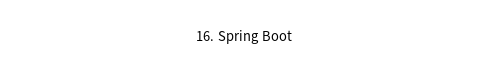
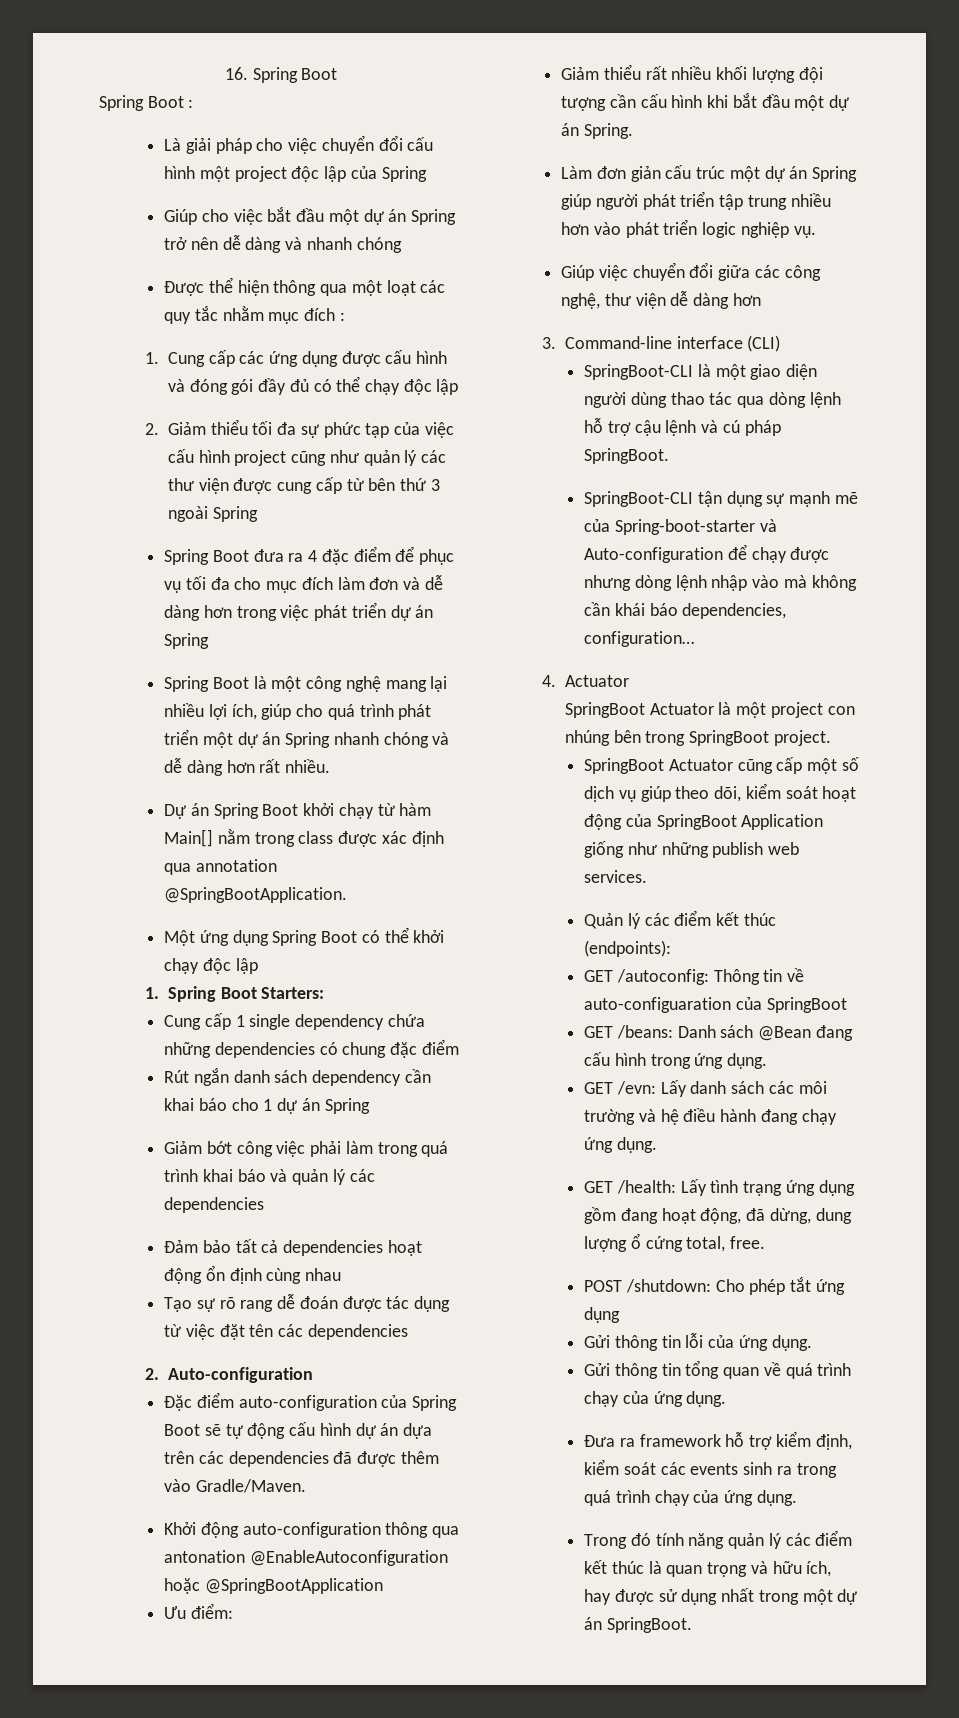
(292, 35) none -> [99,95,194,111] [164,135,434,154] [164,166,427,182] [164,207,456,225] [164,235,402,253] [164,277,446,296] [164,306,345,324] [144,350,447,367] [167,376,459,395] [144,419,454,438] [167,449,446,466] [167,477,440,494] [167,506,258,522] [164,546,454,565] [164,575,443,593] [164,602,434,621] [164,633,210,649] [164,676,448,692] [164,703,432,720] [164,729,450,748] [164,758,331,776] [164,803,432,819] [164,829,444,847] [164,859,277,875] [164,887,348,903] [164,927,445,946] [164,958,258,974] [144,986,325,1002] [164,1013,425,1030] [164,1039,459,1058] [164,1068,431,1086] [164,1098,370,1114] [164,1141,449,1157] [164,1169,375,1185] [164,1197,265,1213] [164,1239,422,1256] [164,1265,342,1284] [164,1294,450,1312] [164,1324,408,1340] [144,1367,313,1383] [164,1392,458,1411] [164,1422,432,1439] [164,1451,439,1467] [164,1479,306,1493] [164,1522,460,1538] [164,1550,448,1566] [164,1578,383,1594] [164,1603,233,1619] [561,64,823,83] [561,93,849,111] [561,123,633,139] [561,165,857,182] [561,191,831,210] [561,219,816,238] [561,262,821,281] [561,291,761,309] [541,335,781,352] [584,364,818,380] [584,392,841,408] [584,418,781,436] [584,448,670,464] [584,491,858,507] [584,519,777,535] [584,544,830,563] [584,575,857,591] [584,602,787,619] [584,631,695,647] [541,675,629,687] [564,702,855,718] [564,730,831,746] [584,757,859,774] [584,783,857,802] [584,814,824,830] [584,841,800,858] [584,870,648,883] [584,910,776,929] [584,940,672,957] [584,968,805,985] [584,997,847,1013] [584,1025,853,1041] [584,1052,768,1069] [584,1080,827,1097] [584,1108,837,1125] [584,1137,657,1153] [584,1179,855,1196] [584,1207,852,1224] [584,1233,766,1252] [584,1277,845,1295] [584,1307,621,1323] [584,1333,812,1351] [584,1360,852,1379] [584,1391,727,1407] [584,1431,852,1450] [584,1459,837,1478] [584,1490,797,1506] [584,1530,853,1549] [584,1560,832,1577] [584,1588,858,1605] [584,1617,692,1633] // Spring Boot : // Là giải pháp cho việc chuyển đổi cấu hình một project độc lập của Spring // Giúp cho việc bắt đầu một dự án Spring trở nên dễ dàng và nhanh chóng // Được thể hiện thông qua một loạt các quy tắc nhằm mục đích : // 1. Cung cấp các ứng dụng được cấu hình và đóng gói đầy đủ có thể chạy độc lập // 2. Giảm thiểu tối đa sự phức tạp của việc cấu hình project cũng như quản lý các thư viện được cung cấp từ bên thứ 3 ngoài Spring // Spring Boot đưa ra 4 đặc điểm để phục vụ tối đa cho mục đích làm đơn và dễ dàng hơn trong việc phát triển dự án Spring // Spring Boot là một công nghệ mang lại nhiều lợi ích, giúp cho quá trình phát triển một dự án Spring nhanh chóng và dễ dàng hơn rất nhiều. // Dự án Spring Boot khởi chạy từ hàm Main[] nằm trong class được xác định qua annotation @SpringBootApplication. // Một ứng dụng Spring Boot có thể khởi chạy độc lập // 1. Spring Boot Starters: // Cung cấp 1 single dependency chứa những dependencies có chung đặc điểm // Rút ngắn danh sách dependency cần khai báo cho 1 dự án Spring // Giảm bớt công việc phải làm trong quá trình khai báo và quản lý các dependencies // Đảm bảo tất cả dependencies hoạt động ổn định cùng nhau // Tạo sự rõ rang dễ đoán được tác dụng từ việc đặt tên các dependencies // 2. Auto-configuration // Đặc điểm auto-configuration của Spring Boot sẽ tự động cấu hình dự án dựa trên các dependencies đã được thêm vào Gradle/Maven. // Khởi động auto-configuration thông qua antonation @EnableAutoconfiguration hoặc @SpringBootApplication // Ưu điểm: // Giảm thiểu rất nhiều khối lượng đội tượng cần cấu hình khi bắt đầu một dự án Spring. // Làm đơn giản cấu trúc một dự án Spring giúp người phát triển tập trung nhiều hơn vào phát triển logic nghiệp vụ. // Giúp việc chuyển đổi giữa các công nghệ, thư viện dễ dàng hơn // 3. Command-line interface (CLI) // SpringBoot-CLI là một giao diện người dùng thao tác qua dòng lệnh hỗ trợ cậu lệnh và cú pháp SpringBoot. // SpringBoot-CLI tận dụng sự mạnh mẽ của Spring-boot-starter và Auto-configuration để chạy được nhưng dòng lệnh nhập vào mà không cần khái báo dependencies, configuration… // 4. Actuator // SpringBoot Actuator là một project con nhúng bên trong SpringBoot project. // SpringBoot Actuator cũng cấp một số dịch vụ giúp theo dõi, kiểm soát hoạt động của SpringBoot Application giống như những publish web services. // Quản lý các điểm kết thúc (endpoints): // GET /autoconfig: Thông tin về auto-configuaration của SpringBoot // GET /beans: Danh sách @Bean đang cấu hình trong ứng dụng. // GET /evn: Lấy danh sách các môi trường và hệ điều hành đang chạy ứng dụng. // GET /health: Lấy tình trạng ứng dụng gồm đang hoạt động, đã dừng, dung lượng ổ cứng total, free. // POST /shutdown: Cho phép tắt ứng dụng // Gửi thông tin lỗi của ứng dụng. // Gửi thông tin tổng quan về quá trình chạy của ứng dụng. // Đưa ra framework hỗ trợ kiểm định, kiểm soát các events sinh ra trong quá trình chạy của ứng dụng. // Trong đó tính năng quản lý các điểm kết thúc là quan trọng và hữu ích, hay được sử dụng nhất trong một dự án SpringBoot.

